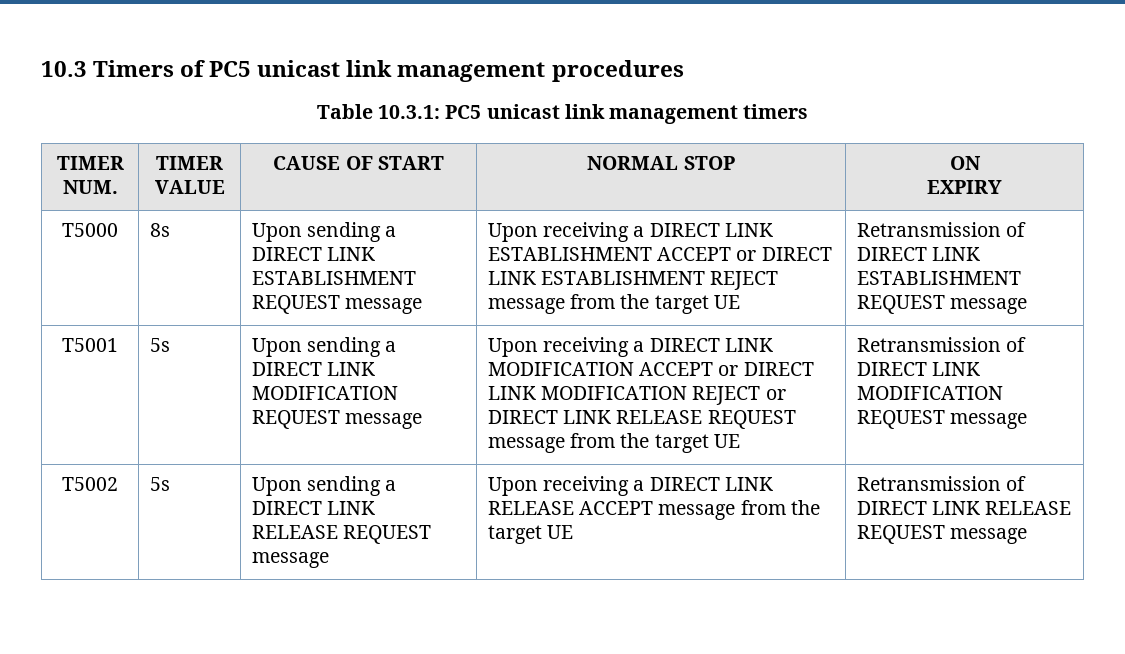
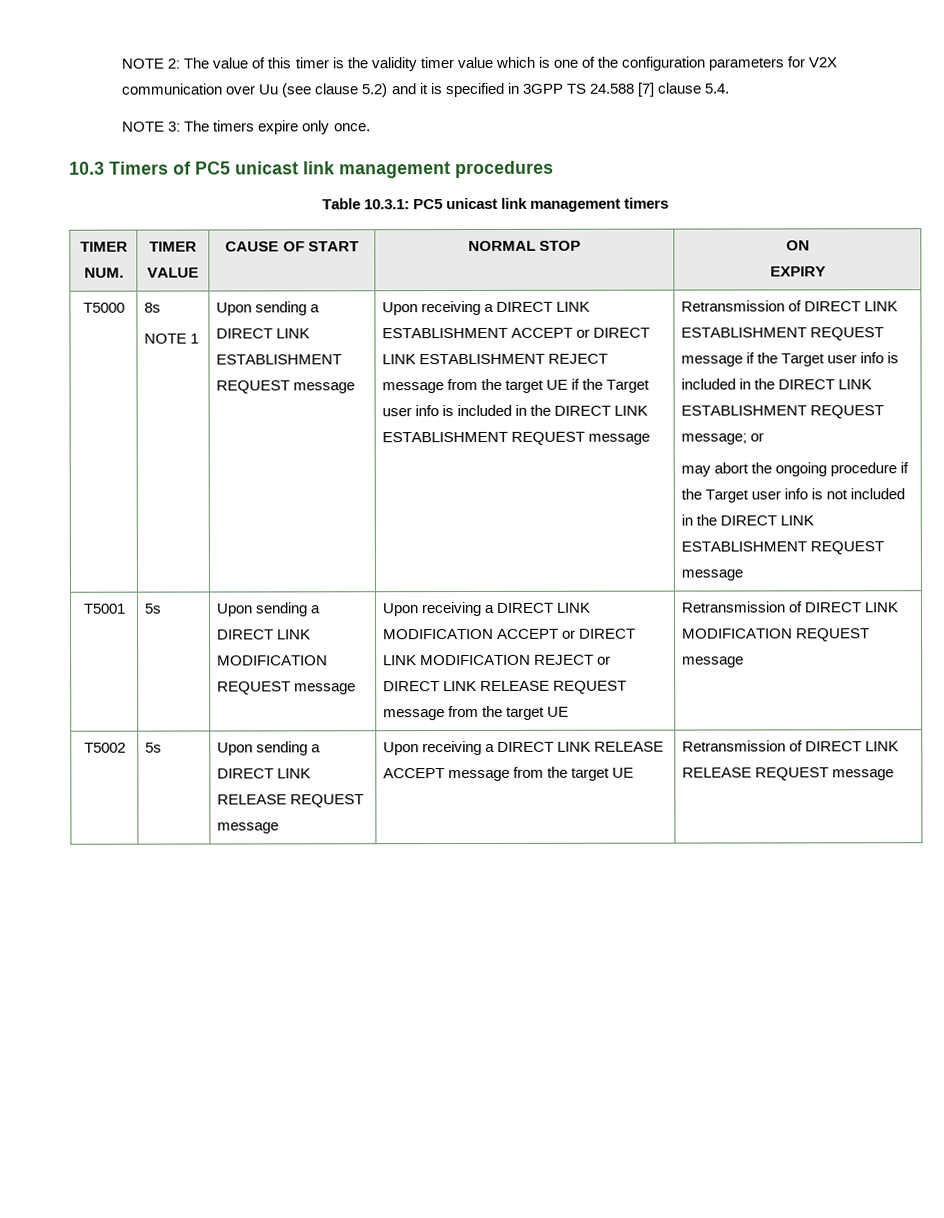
(41, 69) none -> [121,56,838,72] [121,82,731,98] [122,120,371,135] NOTE 2: The value of this timer is the validity timer value which is one of the configuration parameters for V2X communication over Uu (see clause 5.2) and it is specified in 3GPP TS 24.588 [7] clause 5.4. // NOTE 3: The timers expire only once. //
(170, 230) none -> [144,333,200,344] // NOTE 1
(740, 302) none -> [571,378,651,393] [382,404,649,417] [382,431,651,445] if the Target user info is included in the DIRECT LINK ESTABLISHMENT REQUEST message
(1028, 306) none -> [746,352,900,367] [681,378,873,390] [681,405,885,419] [681,432,765,445] [681,462,910,477] [681,488,906,503] [681,514,815,526] [681,541,885,555] [681,569,744,581] if the Target user info is included in the DIRECT LINK ESTABLISHMENT REQUEST message; or // may abort the ongoing procedure if the Target user info is not included in the DIRECT LINK ESTABLISHMENT REQUEST message

